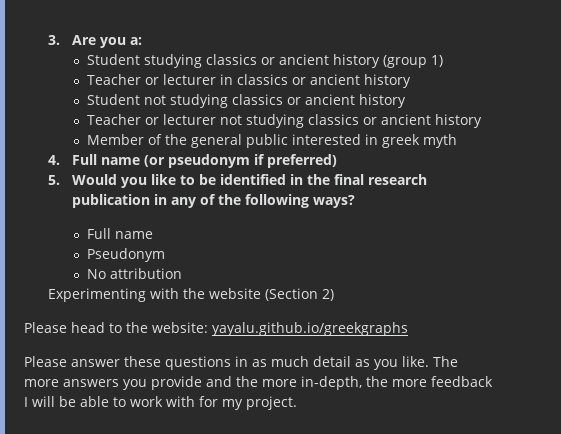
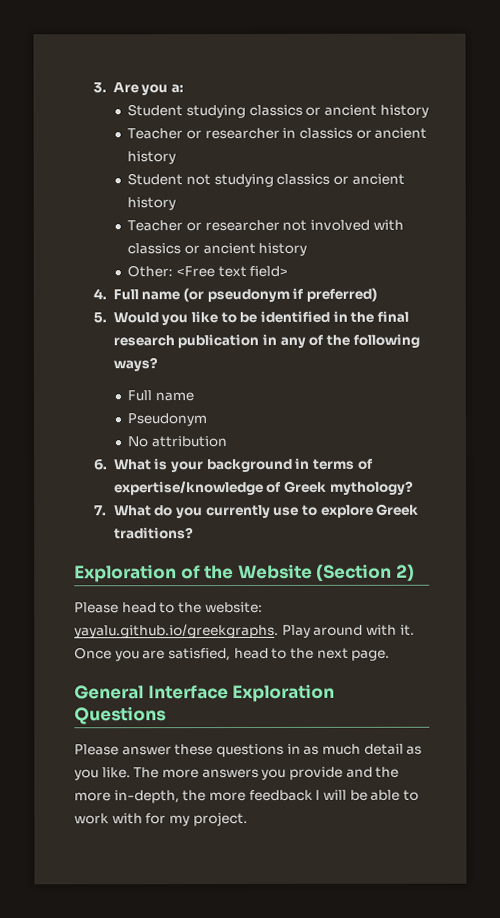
[383,55,444,68] [87,74,217,85] (group 1) // Teacher or lecturer -> [127,127,280,140] // Teacher or researcher
[163,114,483,128] [87,134,458,148] lecturer not studying classics or ancient history // Member of the general public interested in greek myth -> [204,219,404,232] [127,242,308,256] [127,265,289,278] researcher not involved with classics or ancient history // Other: <Free text field>
[47,288,261,302] Experimenting with the website -> [93,457,374,473] [113,480,414,496] [93,503,420,519] [113,527,194,540] [74,563,313,583] 6. What is your background in terms of expertise/knowledge of Greek mythology? // 7. What do you currently use to explore Greek traditions? // Exploration of the Website
[212,322,408,336] yayalu.github.io/greekgraphs -> [74,623,415,639] [74,647,391,662] [74,683,336,703] [74,706,166,725] yayalu.github.io/greekgraphs. Play around with it. Once you are satisfied, head to the next page. // General Interface Exploration Questions

